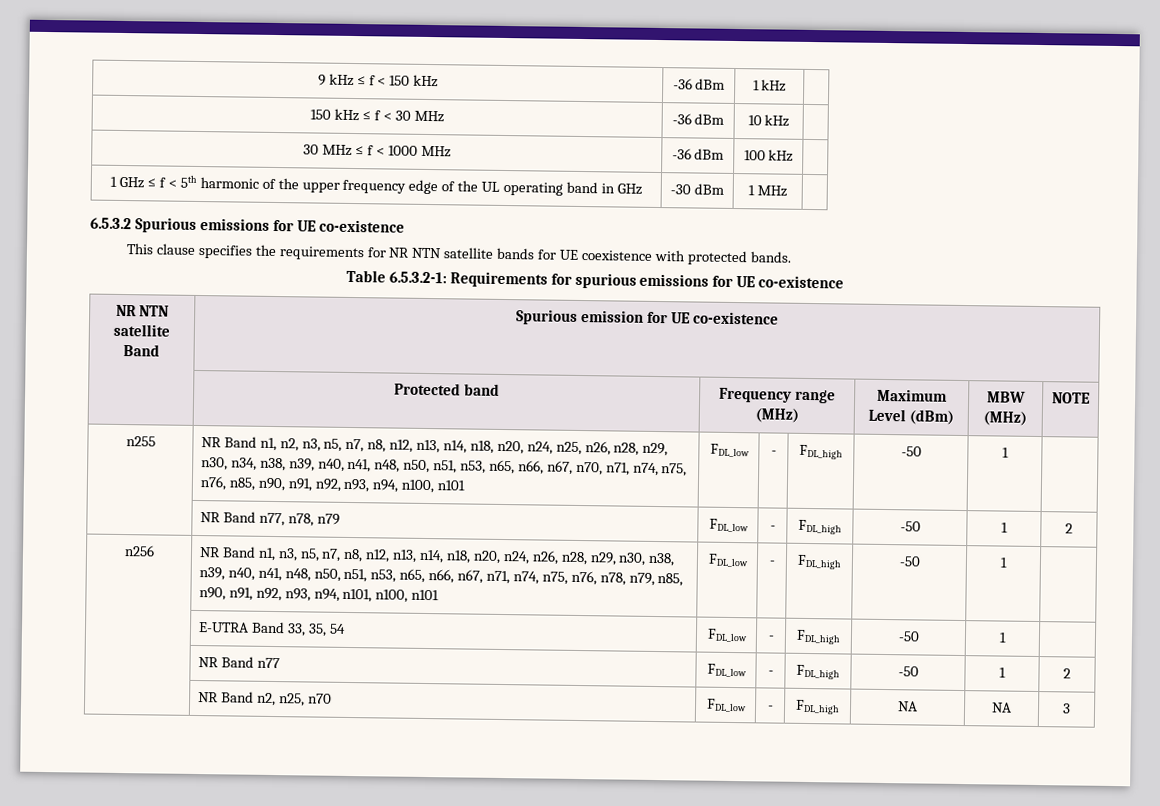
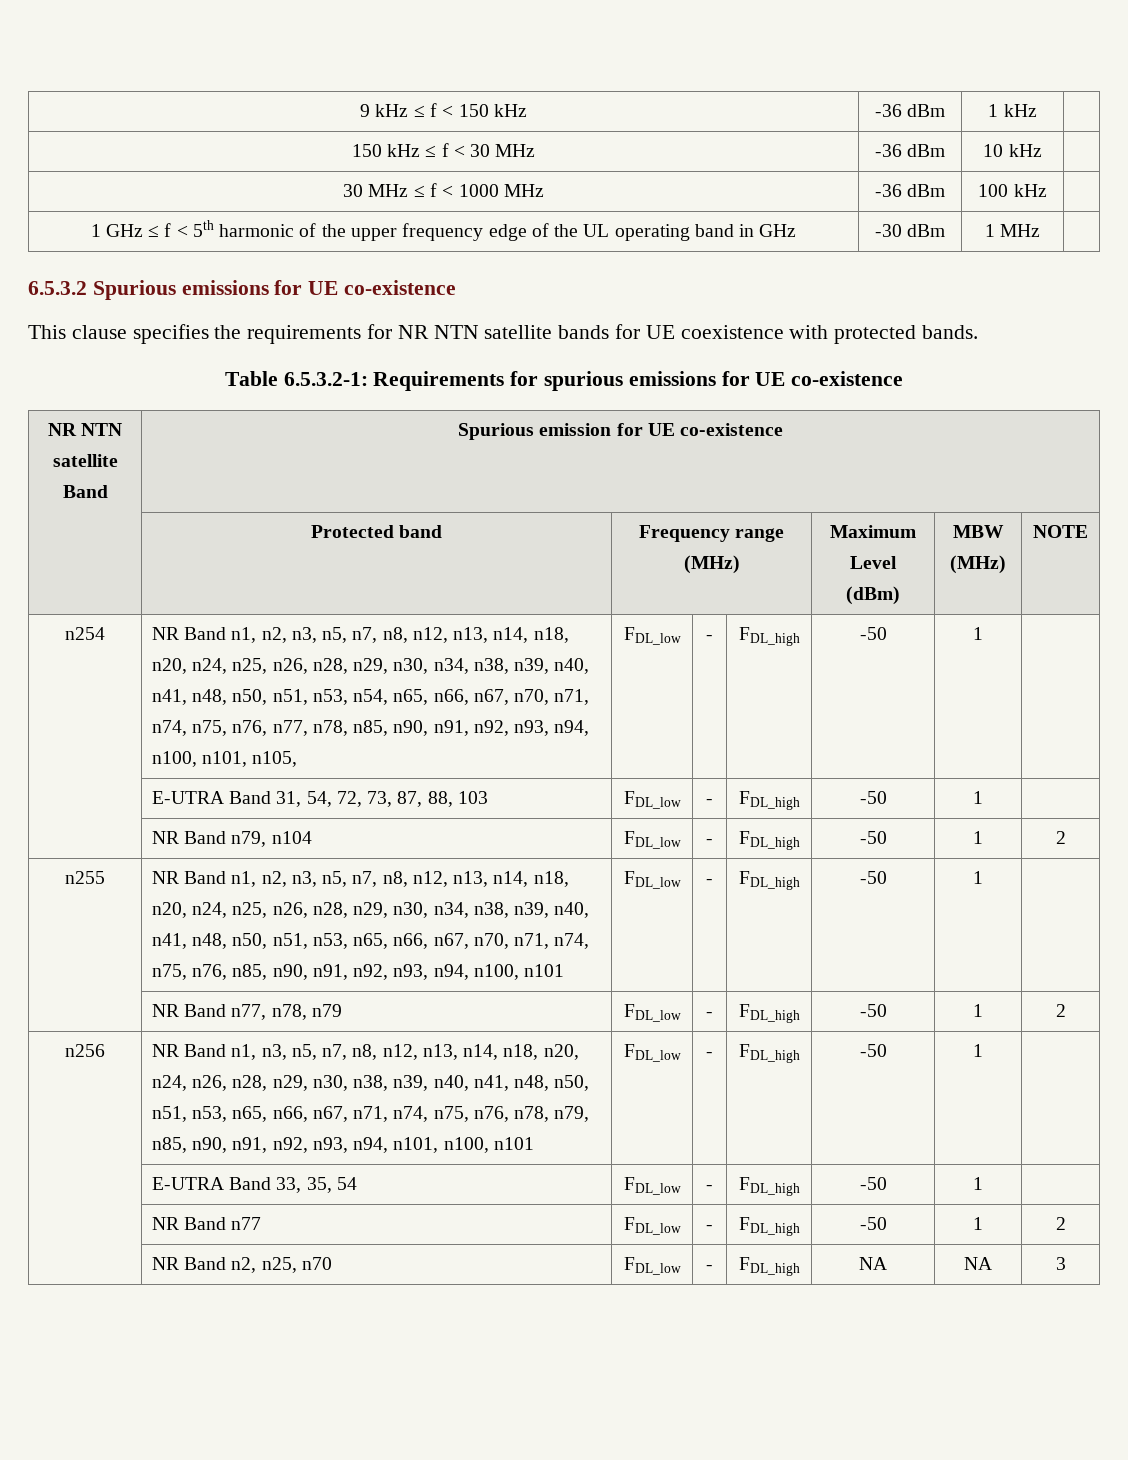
(1091, 398) none -> [65,627,105,640] [151,627,569,643] [151,658,590,674] [151,689,590,705] [151,720,590,736] [151,751,298,767] [623,627,681,645] [706,635,713,640] [738,627,800,646] [859,627,887,640] [973,627,983,640] [151,791,488,807] [623,791,681,809] [706,799,713,804] [738,791,800,810] [859,791,887,804] [973,791,983,804] [151,831,312,847] [623,831,681,849] [706,839,713,844] [738,831,800,850] [859,831,887,844] [973,831,983,844] [1055,831,1066,844] // n254 | NR Band n1, n2, n3, n5, n7, n8, n12, n13, n14, n18, n20, n24, n25, n26, n28, n29, n30, n34, n38, n39, n40, n41, n48, n50, n51, n53, n54, n65, n66, n67, n70, n71, n74, n75, n76, n77, n78, n85, n90, n91, n92, n93, n94, n100, n101, n105, | FDL_low | - | FDL_high | -50 | 1 | // | E-UTRA Band 31, 54, 72, 73, 87, 88, 103 | FDL_low | - | FDL_high | -50 | 1 | // | NR Band n79, n104 | FDL_low | - | FDL_high | -50 | 1 | 2

